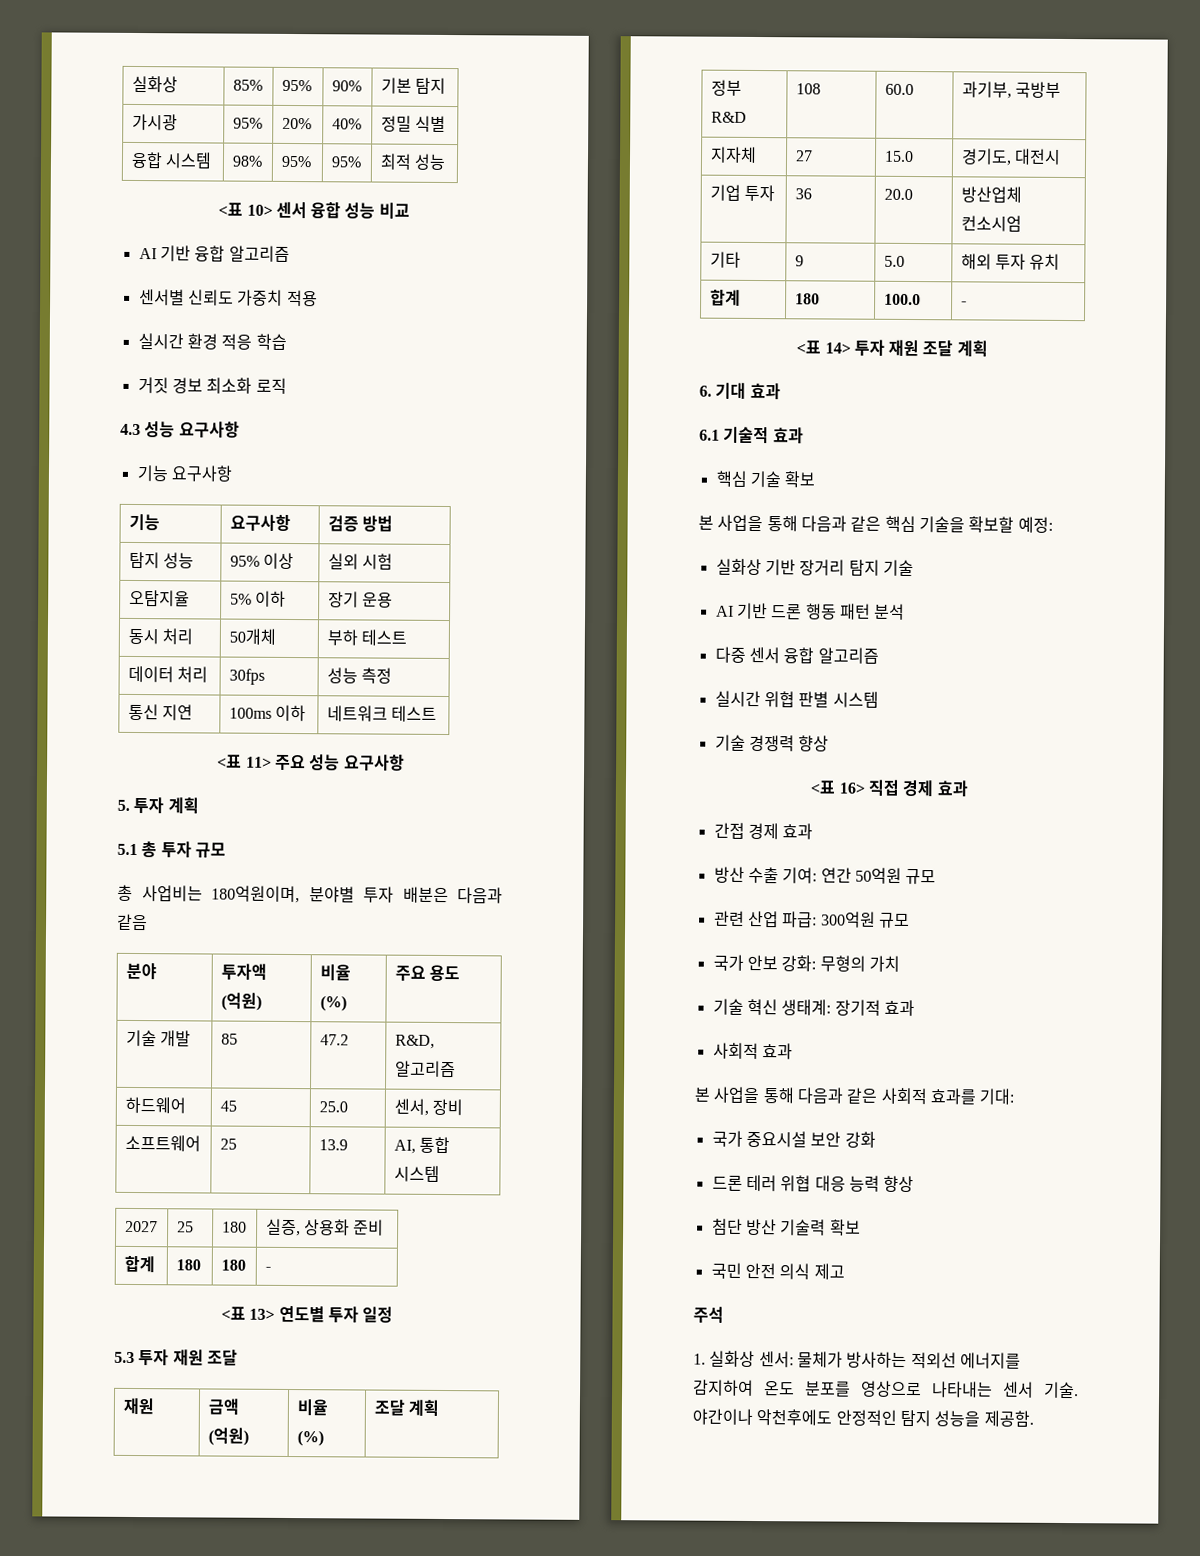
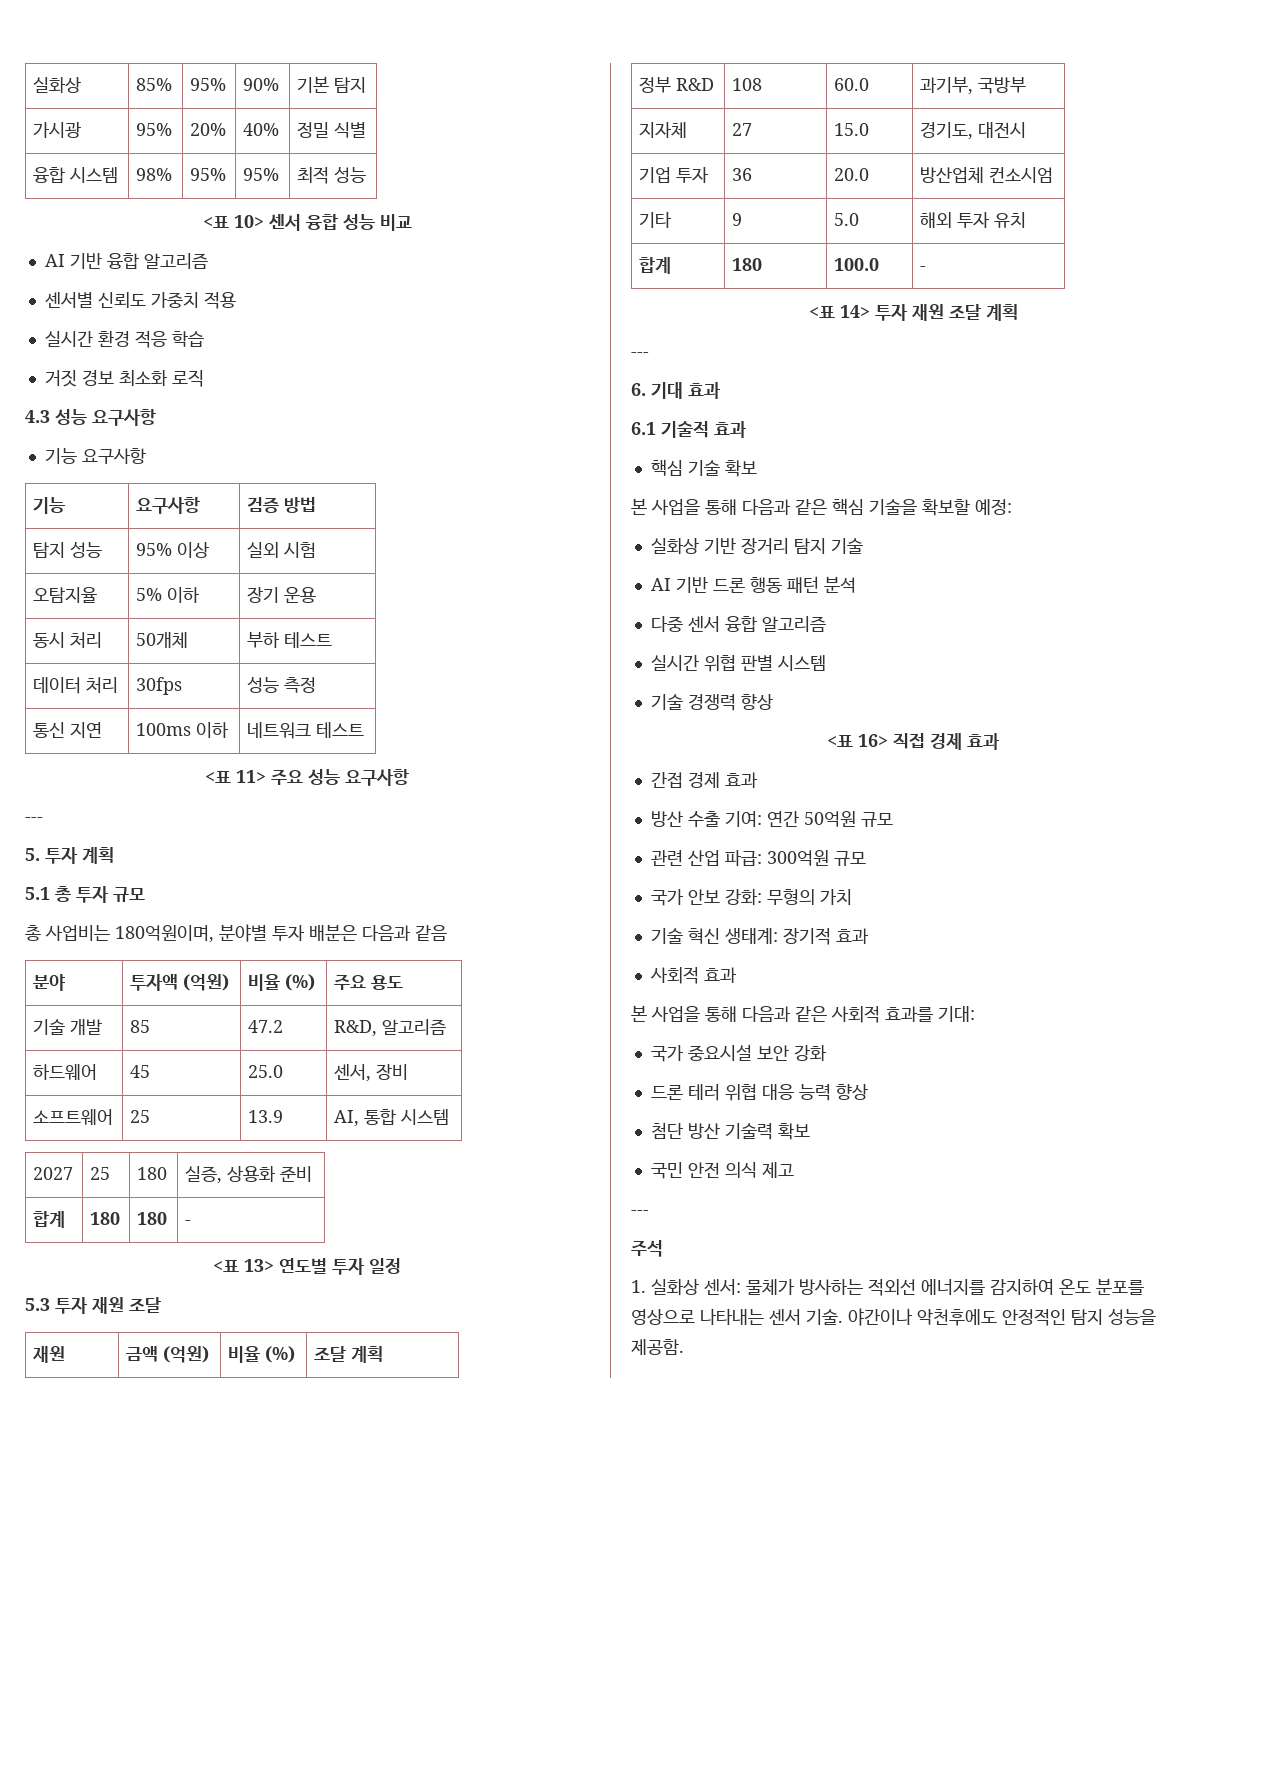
(405, 762) none -> [25,817,43,822] // ---
(988, 348) none -> [631,352,649,357] // ---
(845, 1271) none -> [631,1210,649,1215] // ---

